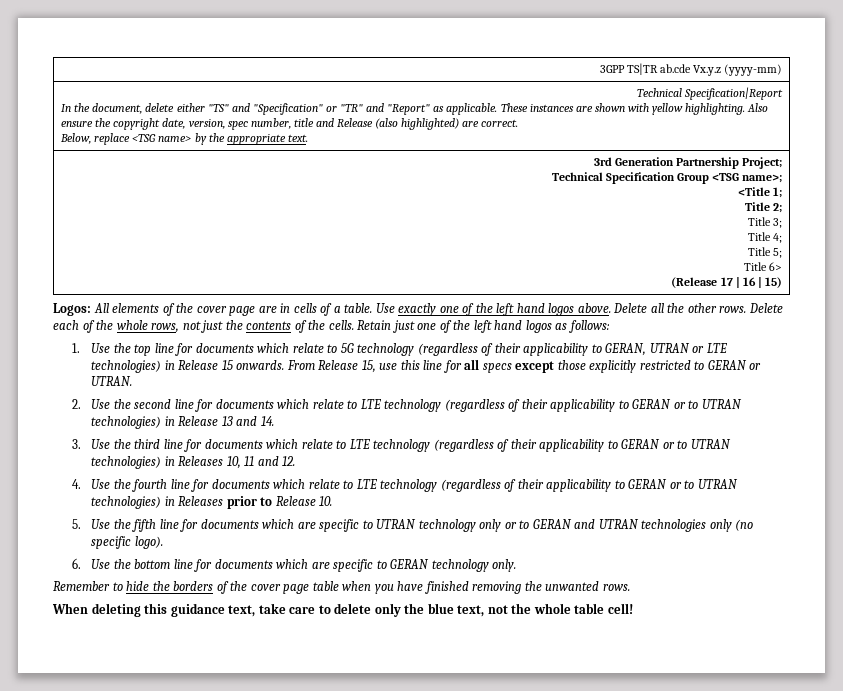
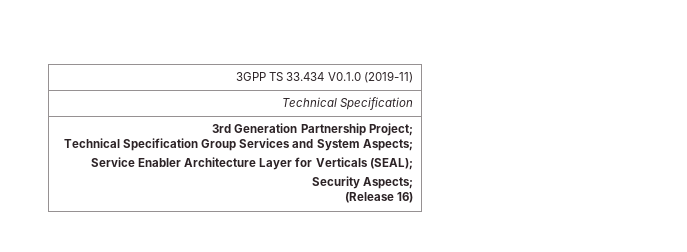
[626,63,782,76] [636,87,783,100] [61,103,769,115] [61,118,519,130] [60,133,308,145] TS|TR ab.cde Vx.y.z (yyyy-mm) // Technical Specification|Report // In the document, delete either "TS" and "Specification" or "TR" and "Report" as applicable. These instances are shown with yellow highlighting. Also ensure the copyright date, version, spec number, title and Release (also highlighted) are correct. // Below, replace <TSG name> by the appropriate text. -> [269,71,413,83] [281,97,413,110] TS 33.434 V0.1.0 (2019-11) // Technical Specification
[711,173,782,183] [737,187,782,198] [744,202,782,213] [747,217,782,228] [747,232,782,243] [747,247,782,258] [743,262,782,271] [671,277,782,288] [53,303,783,316] [53,320,610,333] [72,343,727,356] [91,359,762,373] [91,376,133,386] [72,399,742,412] [91,416,274,429] [72,439,731,452] [91,456,296,469] [72,479,738,492] [91,496,333,509] [72,519,754,532] [91,536,163,549] [72,558,517,572] [53,581,630,594] [52,603,633,617] <TSG name>; // <Title 1; // Title 2; // Title 3; // Title 4; // Title 5; // Title 6> // (Release 17 | 16 | 15) // Logos: All elements of the cover page are in cells of a table. Use exactly one of the left hand logos above. Delete all the other rows. Delete each of the whole rows, not just the contents of the cells. Retain just one of the left hand logos as follows: // 1. Use the top line for documents which relate to 5G technology (regardless of their applicability to GERAN, UTRAN or LTE technologies) in Release 15 onwards. From Release 15, use this line for all specs except those explicitly restricted to GERAN or UTRAN. // 2. Use the second line for documents which relate to LTE technology (regardless of their applicability to GERAN or to UTRAN technologies) in Release 13 and 14. // 3. Use the third line for documents which relate to LTE technology (regardless of their applicability to GERAN or to UTRAN technologies) in Releases 10, 11 and 12. // 4. Use the fourth line for documents which relate to LTE technology (regardless of their applicability to GERAN or to UTRAN technologies) in Releases prior to Release 10. // 5. Use the fifth line for documents which are specific to UTRAN technology only or to GERAN and UTRAN technologies only (no specific logo). // 6. Use the bottom line for documents which are specific to GERAN technology only. // Remember to hide the borders of the cover page table when you have finished removing the unwanted rows. // When deleting this guidance text, take care to delete only the blue text, not the whole table cell! -> [239,138,413,151] [91,157,413,170] [311,176,413,189] [344,192,413,203] Services and System Aspects; // Service Enabler Architecture Layer for Verticals (SEAL); // Security Aspects; // (Release 16)

